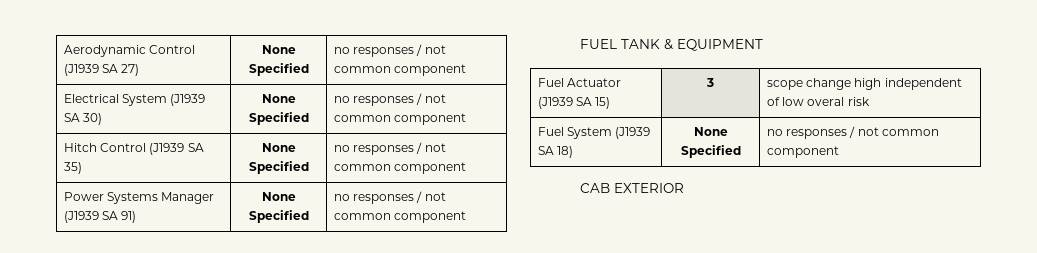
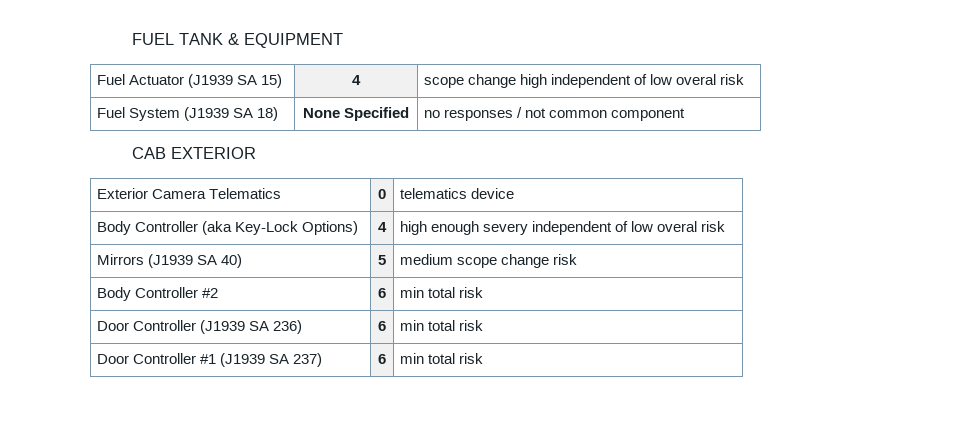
[63,45,196,57] [63,64,140,76] [261,45,296,54] [248,63,309,76] [333,44,446,57] [333,64,467,76] [63,94,206,106] [63,113,103,125] [261,94,296,103] [248,112,309,125] [333,93,446,106] [333,113,467,125] [63,143,204,155] [63,162,82,174] [261,143,296,152] [248,161,309,174] [333,142,446,155] [333,162,467,174] [63,192,215,204] [63,211,137,223] [261,192,296,201] [248,210,309,223] [333,191,446,204] [333,211,467,223] Aerodynamic Control (J1939 SA 27) | None Specified | no responses / not common component // Electrical System (J1939 SA 30) | None Specified | no responses / not common component // Hitch Control (J1939 SA 35) | None Specified | no responses / not common component // Power Systems Manager (J1939 SA 91) | None Specified | no responses / not common component // -> (131, 39) none
[706,78,714,87] 3 -> [352,75,361,85] 4
(684, 188) none -> [96,188,282,199] [378,189,386,199] [399,188,515,199] [96,221,359,235] [378,222,387,232] [399,221,726,235] [96,254,243,268] [378,255,386,265] [399,254,578,268] [96,287,219,301] [378,288,386,298] [399,287,484,298] [96,320,303,334] [378,321,386,331] [399,320,484,331] [96,353,323,367] [378,354,386,364] [399,353,484,364] // Exterior Camera Telematics | 0 | telematics device // Body Controller (aka Key-Lock Options) | 4 | high enough severy independent of low overal risk // Mirrors (J1939 SA 40) | 5 | medium scope change risk // Body Controller #2 | 6 | min total risk // Door Controller (J1939 SA 236) | 6 | min total risk // Door Controller #1 (J1939 SA 237) | 6 | min total risk

